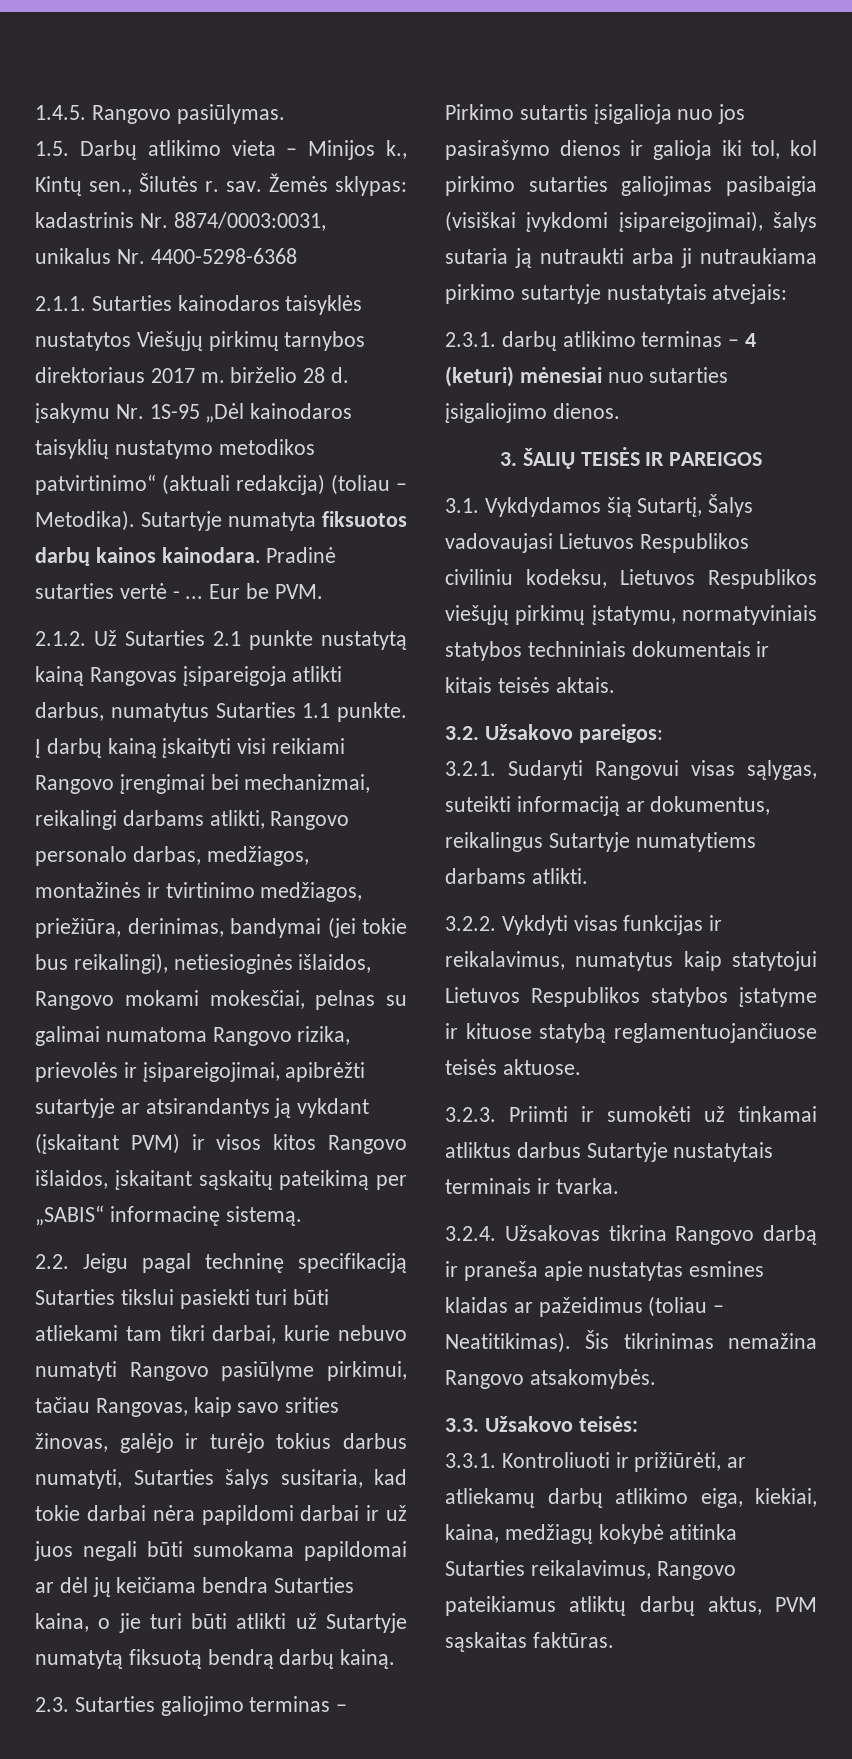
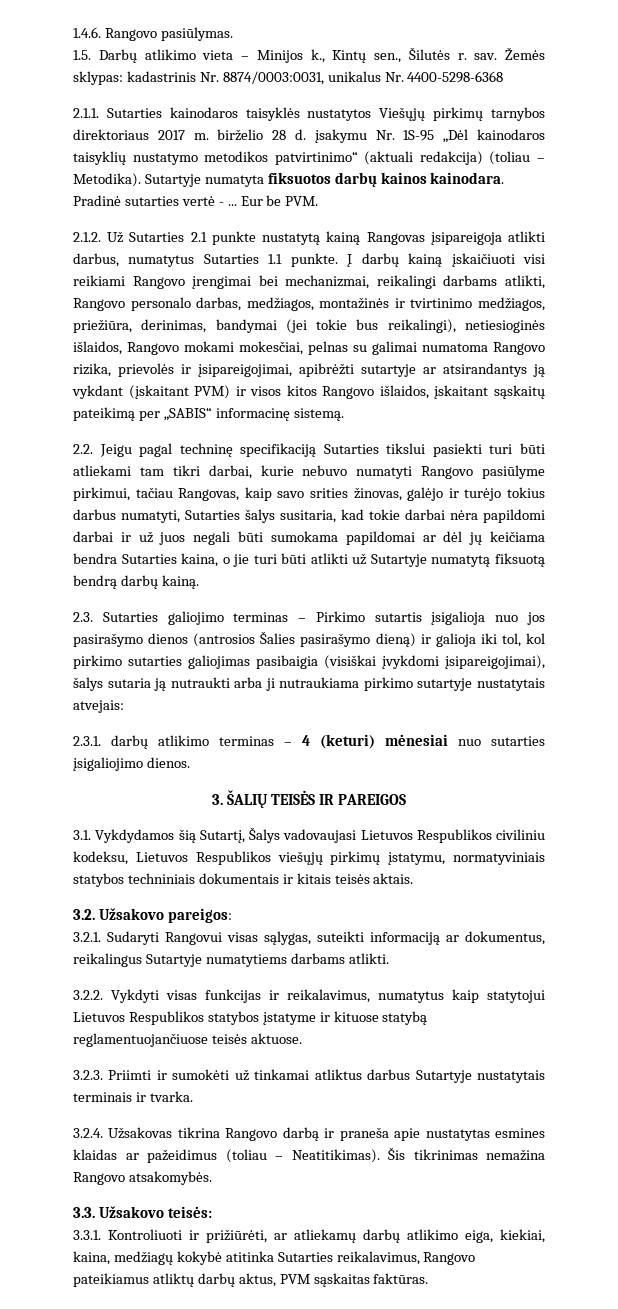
[35,105,86,120] 1.4.5. -> [73,27,101,38] 1.4.6.
[162,738,232,758] įskaityti -> [451,253,515,267] įskaičiuoti
(621, 148) none -> [193,631,416,647] (antrosios Šalies pasirašymo dieną)

